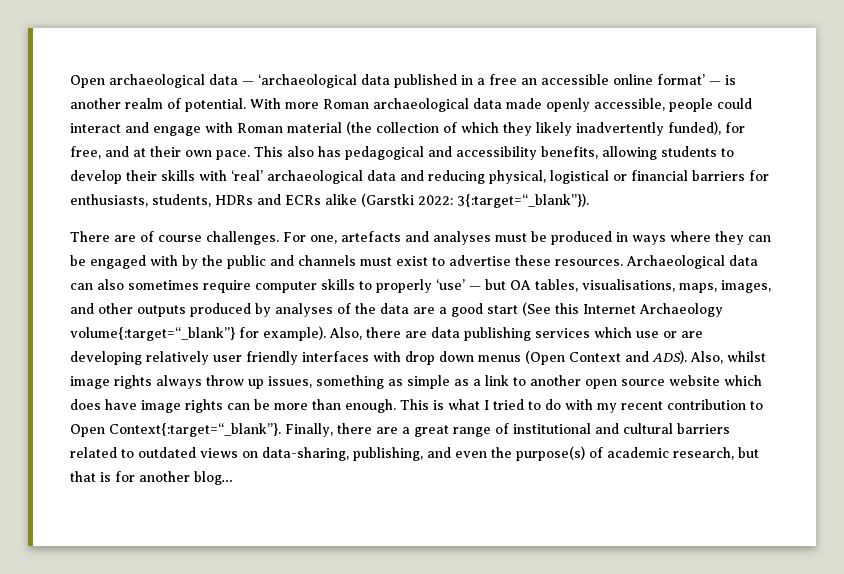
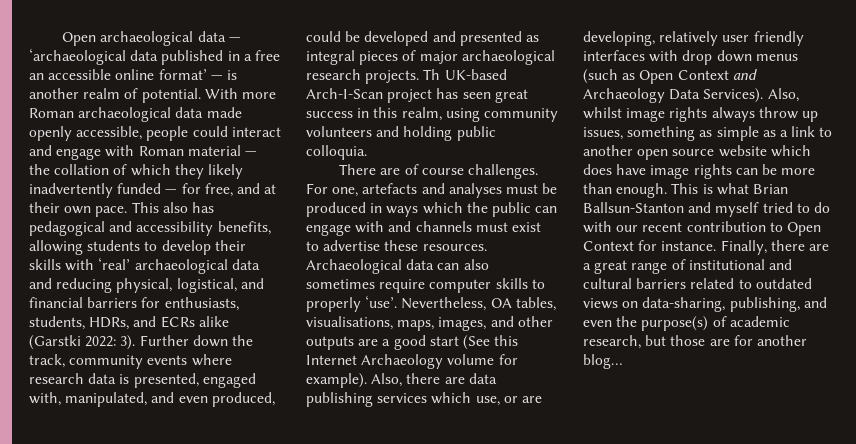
[346,121,439,135] (the collection -> [244,151,257,156] [29,164,110,175] — the collation
[668,121,721,135] funded), -> [117,183,178,194] funded —
[550,170,627,184] logistical or -> [176,278,264,293] logistical, and
[215,195,253,205] HDRs -> [89,317,130,330] HDRs,
[457,193,589,208] 3{:target=“_blank”}). -> [120,335,253,350] [29,354,232,369] [29,373,256,388] [29,392,275,407] [306,31,539,46] [306,50,555,65] [306,69,507,84] [306,88,528,103] [306,107,558,122] [306,126,496,141] [306,145,367,160] 3). Further down the track, community events where research data is presented, engaged with, manipulated, and even produced, could be developed and presented as integral pieces of major archaeological research projects. Th UK-based Arch-I-Scan project has seen great success in this realm, using community volunteers and holding public colloquia.
[670,231,771,245] [70,255,266,269] where they can be engaged with by the public -> [422,202,558,217] [306,221,385,236] which the public can engage with
[436,279,506,290] ‘use’ — but -> [365,295,487,311] ‘use’. Nevertheless,
[190,303,409,317] produced by analyses of the data -> (354, 343) none
[70,327,235,341] volume{:target=“_blank”} -> [447,354,495,365] volume
[636,331,659,338] use -> [475,396,500,406] use,
[70,351,142,365] developing -> [583,31,655,46] developing,
[525,350,687,365] (Open Context and ADS). -> [583,69,757,84] [583,88,764,103] (such as Open Context and Archaeology Data Services).
[484,400,489,410] I -> [752,184,788,194] [583,202,760,217] Brian Ballsun-Stanton and myself
[597,403,617,413] my -> [616,225,639,232] our
[109,423,281,437] Context{:target=“_blank”}. -> [583,240,717,251] Context for instance.
[70,471,111,482] that is -> [670,335,730,346] those are

